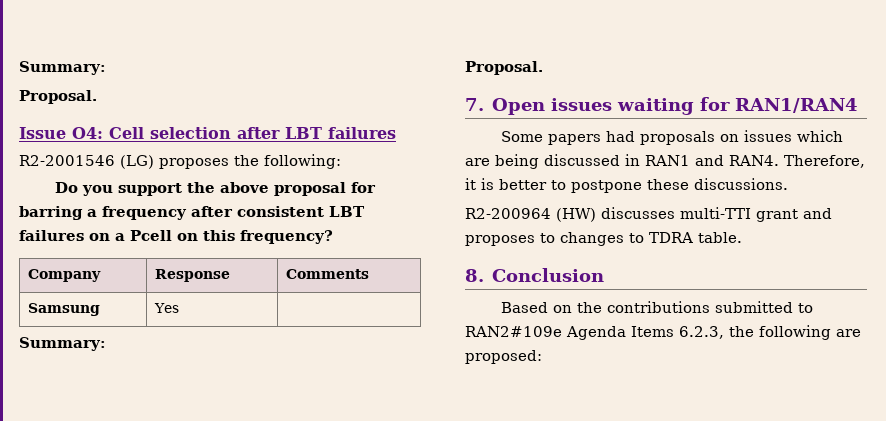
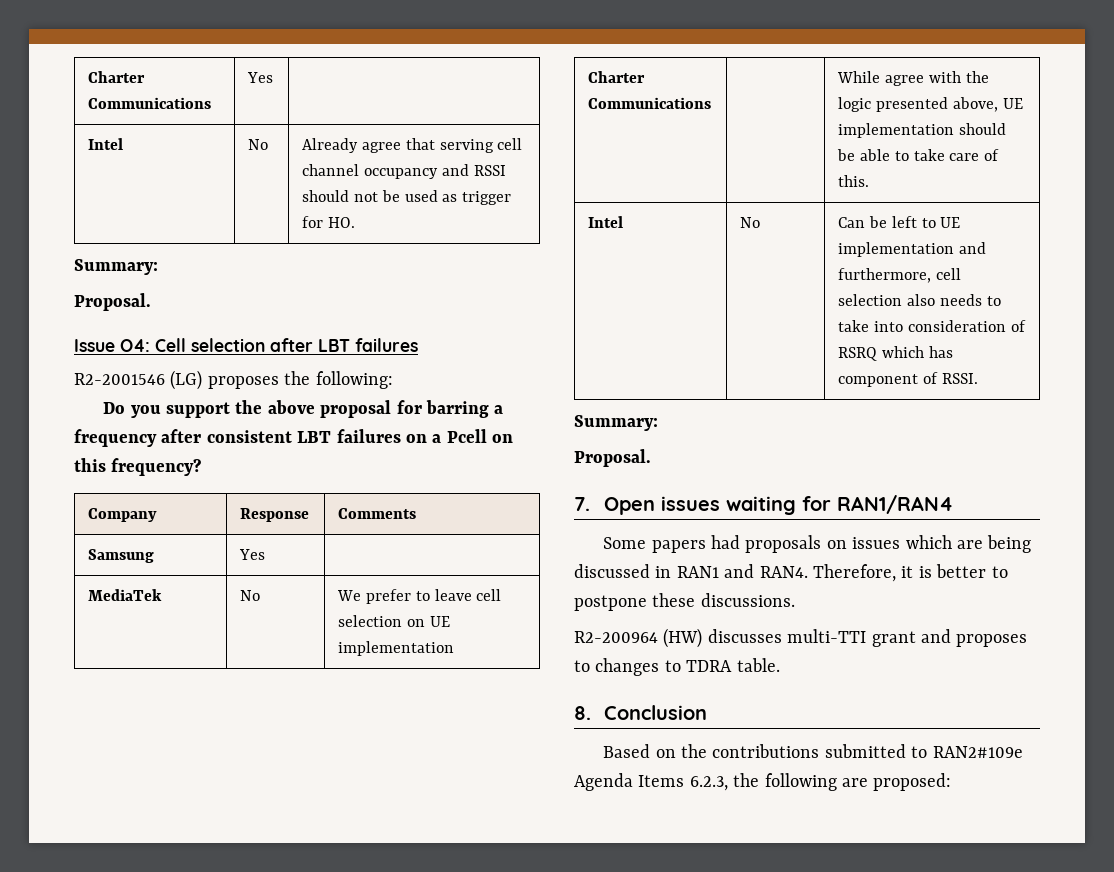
(19, 68) none -> [87,71,145,83] [87,97,211,109] [246,72,273,83] [87,138,123,150] [247,139,268,150] [301,138,523,153] [301,164,506,179] [301,190,512,205] [301,216,355,228] Charter Communications | Yes | // Intel | No | Already agree that serving cell channel occupancy and RSSI should not be used as trigger for HO. //
(180, 308) none -> [87,589,162,601] [239,590,260,601] [336,589,502,604] [337,615,450,627] [337,641,454,656] [587,71,645,83] [587,97,711,109] [836,71,989,86] [837,97,1023,112] [837,123,1006,138] [836,149,1000,161] [837,175,869,187] [587,216,623,228] [739,217,760,228] [837,216,961,228] [837,242,986,257] [837,268,961,283] [837,294,1001,306] [837,320,1026,332] [837,346,953,361] [837,372,978,387] // MediaTek | No | We prefer to leave cell selection on UE implementation // Charter Communications | | While agree with the logic presented above, UE implementation should be able to take care of this. // Intel | No | Can be left to UE implementation and furthermore, cell selection also needs to take into consideration of RSRQ which has component of RSSI.

